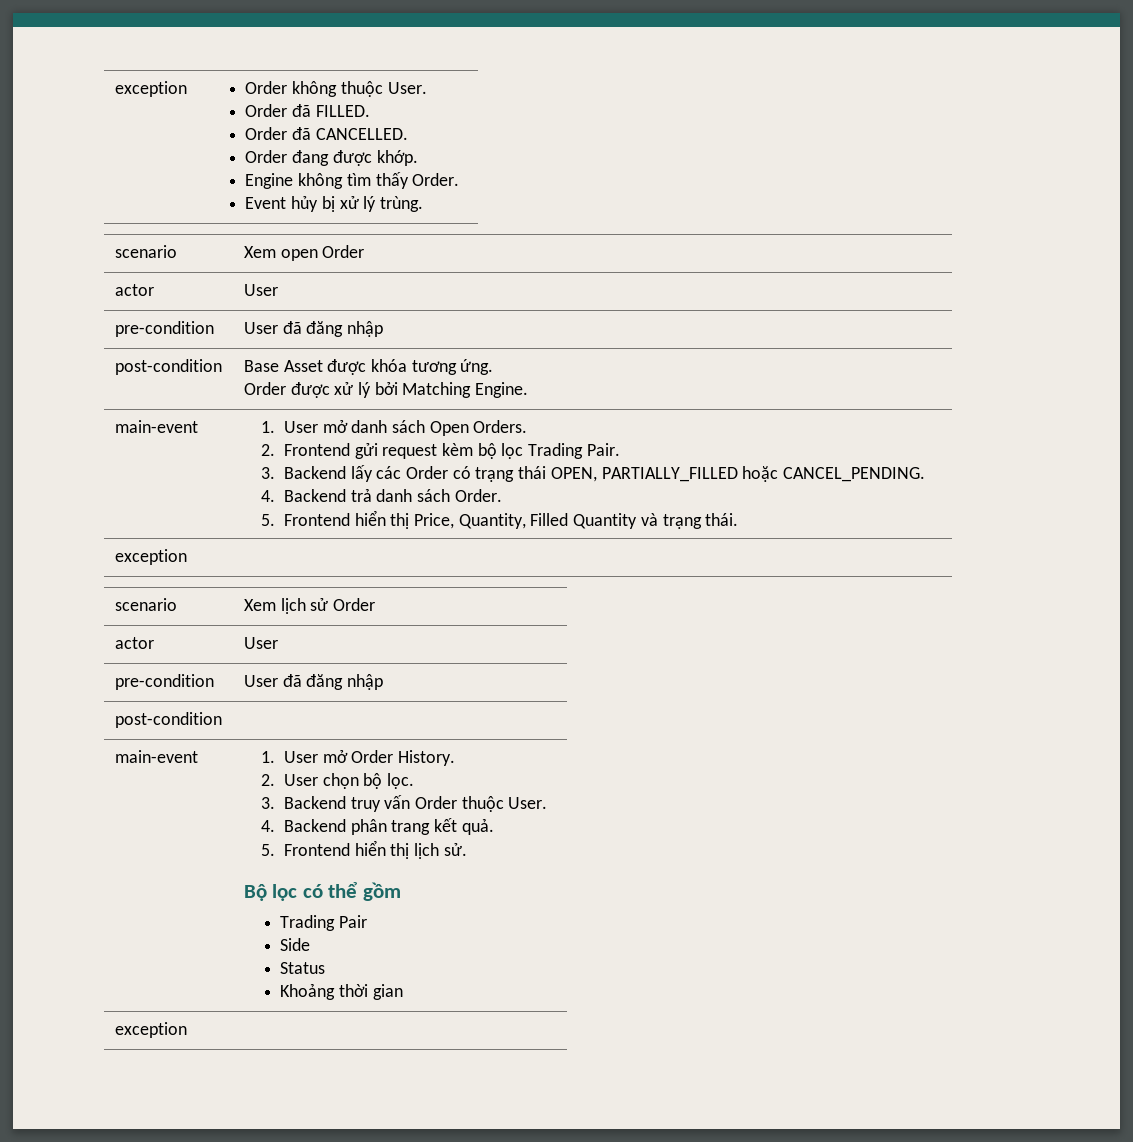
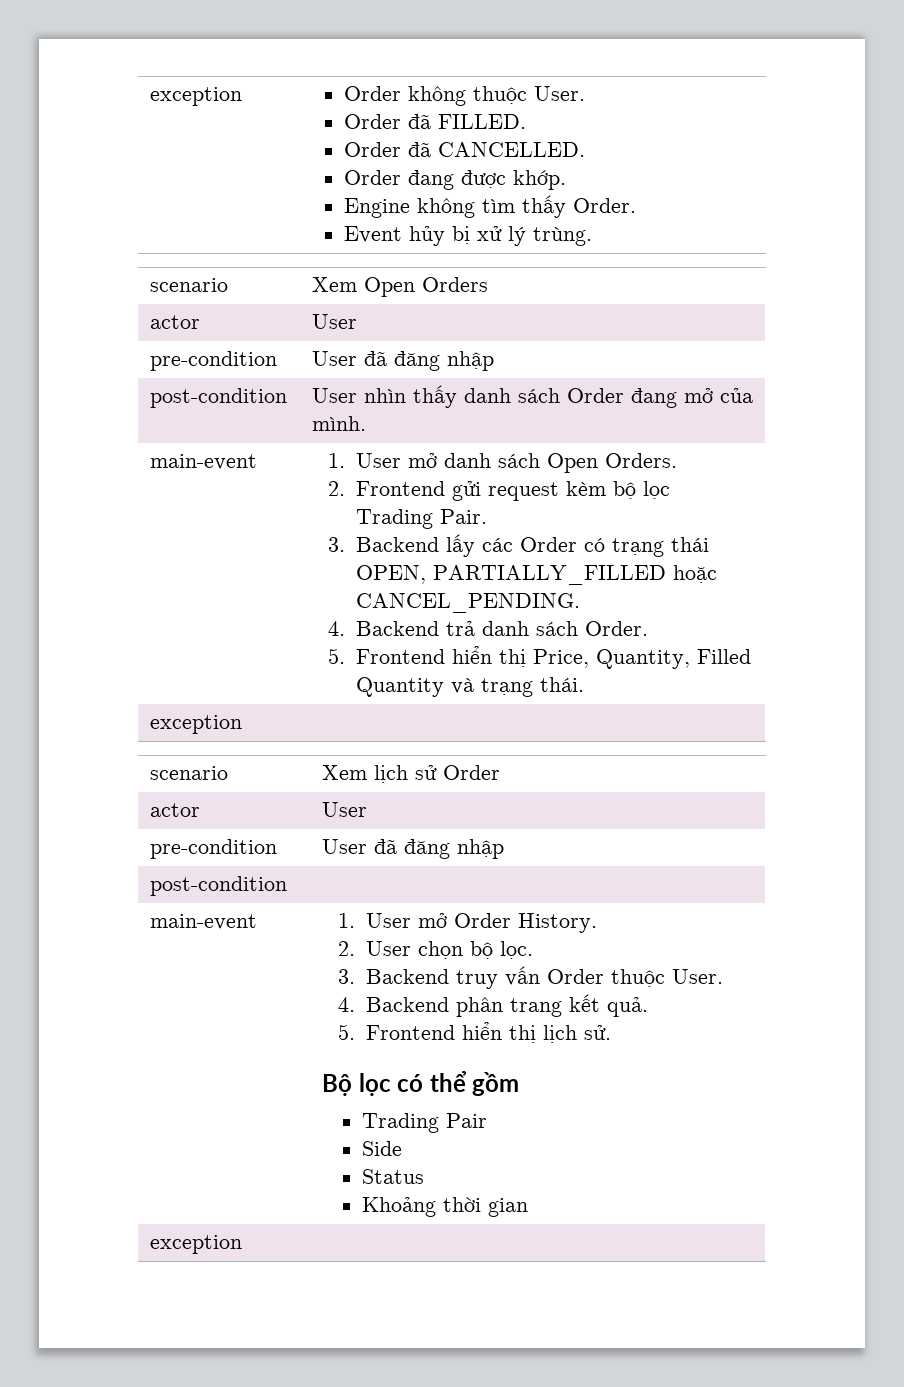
[280,245,365,261] [114,284,154,296] [243,284,278,296] [114,321,214,337] [243,321,384,337] [114,359,222,375] [243,359,494,375] [243,382,529,398] open Order // actor | User // pre-condition | User đã đăng nhập // post-condition | Base Asset được khóa tương ứng. // Order được xử lý bởi Matching Engine. -> [364,277,489,297] [150,315,201,329] [312,314,358,329] [150,351,278,371] [312,351,495,371] [150,388,288,408] [312,385,754,408] [312,416,367,431] Open Orders // actor | User // pre-condition | User đã đăng nhập // post-condition | User nhìn thấy danh sách Order đang mở của mình.

